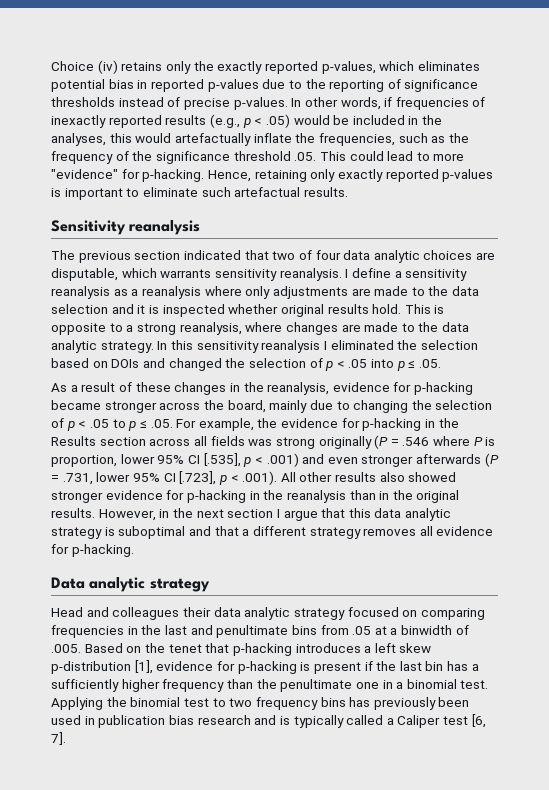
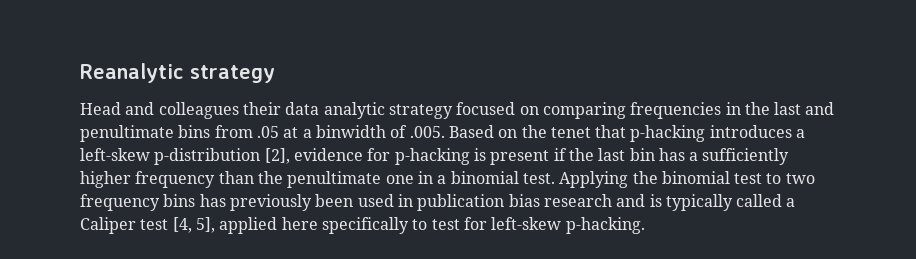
[51,60,480,74] [51,79,479,92] [51,97,486,110] [51,114,443,128] [51,133,469,146] [51,151,465,164] [51,169,494,182] [51,187,348,200] [51,220,201,235] [51,250,496,263] [51,268,468,281] [51,286,480,299] [51,304,445,317] [51,322,470,335] [51,340,478,353] [51,358,442,371] [51,382,474,395] [51,400,493,413] [51,418,459,431] [51,435,496,449] [51,453,499,467] [51,471,457,485] [51,490,460,503] [51,508,452,521] [51,526,494,539] [51,544,134,557] [51,577,146,592] Choice (iv) retains only the exactly reported p-values, which eliminates potential bias in reported p-values due to the reporting of significance thresholds instead of precise p-values. In other words, if frequencies of inexactly reported results (e.g., p < .05) would be included in the analyses, this would artefactually inflate the frequencies, such as the frequency of the significance threshold .05. This could lead to more "evidence" for p-hacking. Hence, retaining only exactly reported p-values is important to eliminate such artefactual results. // Sensitivity reanalysis // The previous section indicated that two of four data analytic choices are disputable, which warrants sensitivity reanalysis. I define a sensitivity reanalysis as a reanalysis where only adjustments are made to the data selection and it is inspected whether original results hold. This is opposite to a strong reanalysis, where changes are made to the data analytic strategy. In this sensitivity reanalysis I eliminated the selection based on DOIs and changed the selection of p < .05 into p ≤ .05. // As a result of these changes in the reanalysis, evidence for p-hacking became stronger across the board, mainly due to changing the selection of p < .05 to p ≤ .05. For example, the evidence for p-hacking in the Results section across all fields was strong originally (P = .546 where P is proportion, lower 95% CI [.535], p < .001) and even stronger afterwards (P = .731, lower 95% CI [.723], p < .001). All other results also showed stronger evidence for p-hacking in the reanalysis than in the original results. However, in the next section I argue that this data analytic strategy is suboptimal and that a different strategy removes all evidence for p-hacking. // Data analytic -> [80,63,184,83] Reanalytic
[374,643,432,653] [51,660,153,674] left skew p-distribution [1], -> [80,148,290,165] left-skew p-distribution [2],
[471,714,486,728] [51,732,66,745] [6, 7]. -> [172,217,645,234] [4, 5], applied here specifically to test for left-skew p-hacking.

